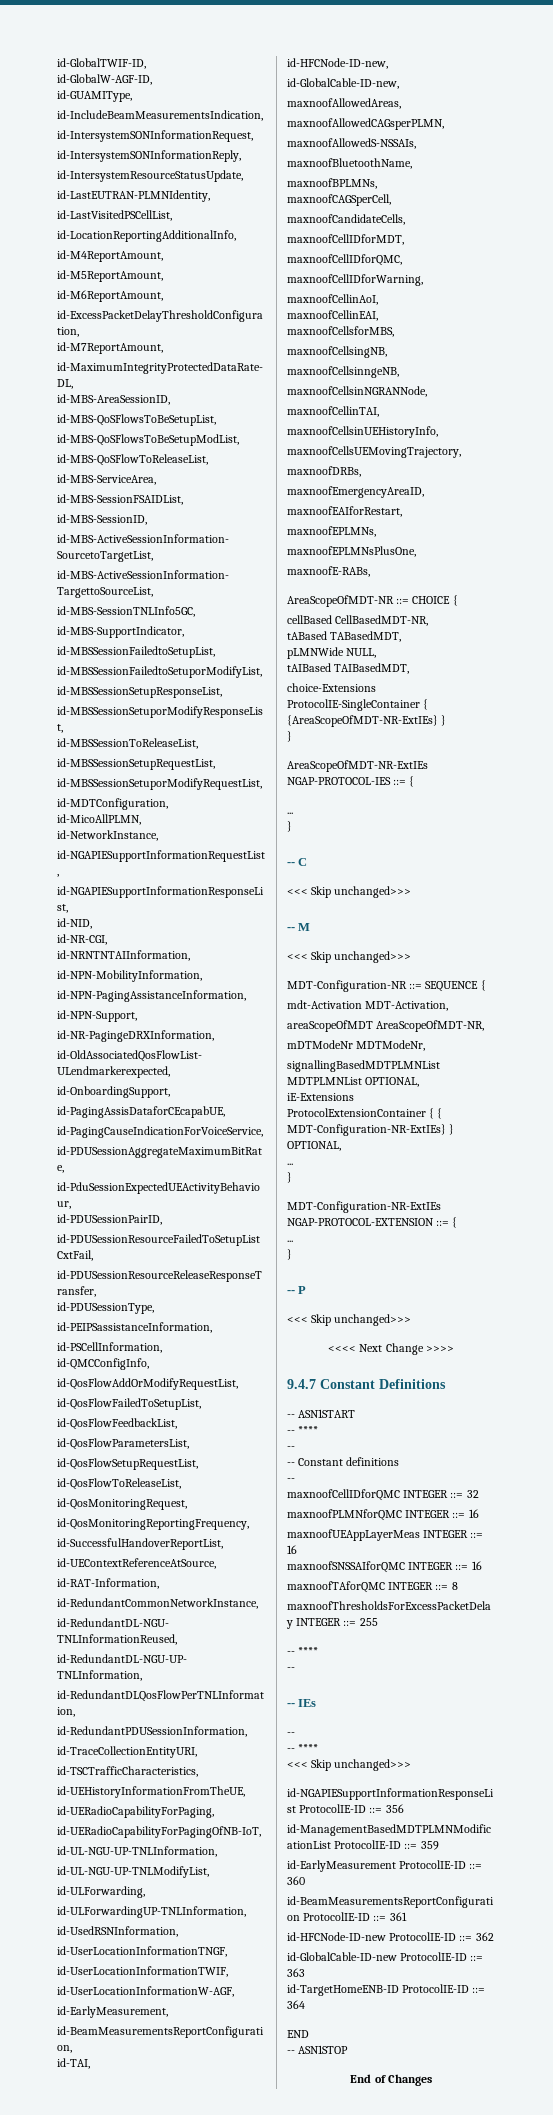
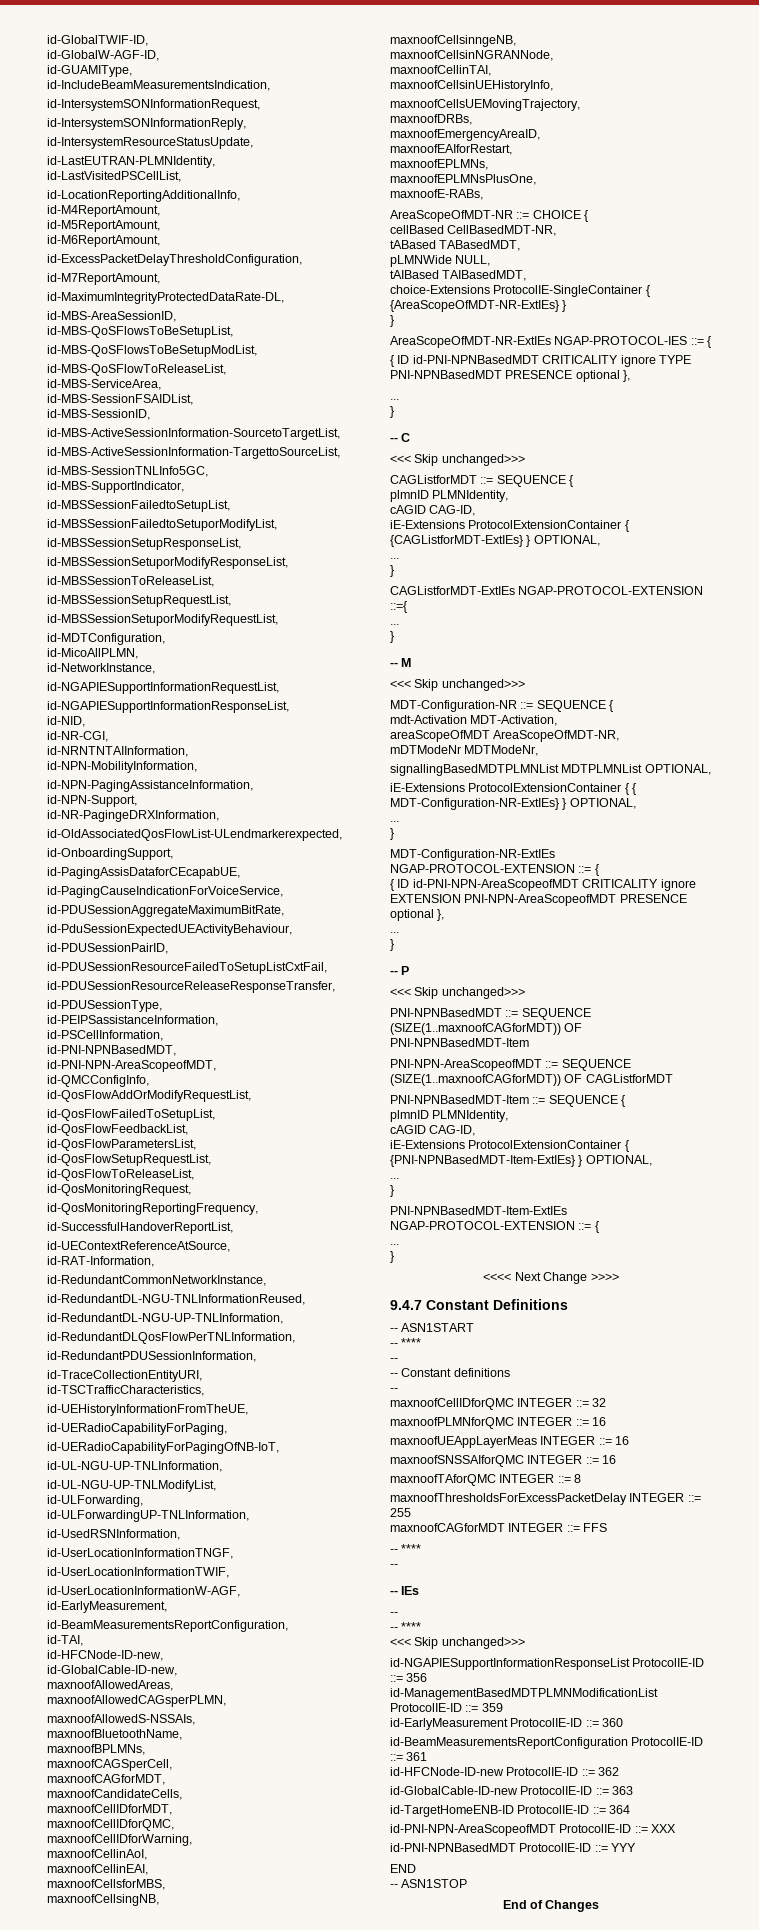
(162, 1347) none -> [47,1045,176,1056] [47,1060,216,1072] // id-PNI-NPNBasedMDT, // id-PNI-NPN-AreaScopeofMDT,
(391, 200) none -> [47,1774,165,1785] // maxnoofCAGforMDT,
(415, 781) none -> [390,355,691,367] [390,370,631,382] // { ID id-PNI-NPNBasedMDT CRITICALITY ignore TYPE PNI-NPNBasedMDT PRESENCE optional },
(412, 892) none -> [390,475,574,487] [390,490,509,502] [390,505,476,516] [390,520,629,532] [390,535,600,547] [390,558,399,559] [390,565,394,577] [390,586,704,595] [390,601,407,613] [390,624,399,625] [390,631,394,643] // CAGListforMDT ::= SEQUENCE { // plmnID PLMNIdentity, // cAGID CAG-ID, // iE-Extensions ProtocolExtensionContainer { {CAGListforMDT-ExtIEs} } OPTIONAL, // ... // } // CAGListforMDT-ExtIEs NGAP-PROTOCOL-EXTENSION ::={ // ... // }
(458, 1222) none -> [390,879,696,891] [390,894,687,906] [390,909,445,921] // { ID id-PNI-NPN-AreaScopeofMDT CRITICALITY ignore EXTENSION PNI-NPN-AreaScopeofMDT PRESENCE optional },
(412, 1320) none -> [390,1008,591,1020] [390,1023,583,1035] [390,1038,529,1047] [390,1059,631,1071] [390,1074,673,1086] [390,1095,626,1107] [390,1110,509,1122] [390,1125,476,1136] [390,1140,629,1152] [390,1155,652,1167] [390,1178,399,1179] [390,1185,394,1197] [390,1206,567,1215] [390,1221,599,1233] [390,1244,399,1245] [390,1251,394,1263] // PNI-NPNBasedMDT ::= SEQUENCE (SIZE(1..maxnoofCAGforMDT)) OF PNI-NPNBasedMDT-Item // PNI-NPN-AreaScopeofMDT ::= SEQUENCE (SIZE(1..maxnoofCAGforMDT)) OF CAGListforMDT // PNI-NPNBasedMDT-Item ::= SEQUENCE { // plmnID PLMNIdentity, // cAGID CAG-ID, // iE-Extensions ProtocolExtensionContainer { {PNI-NPNBasedMDT-Item-ExtIEs} } OPTIONAL, // ... // } // PNI-NPNBasedMDT-Item-ExtIEs NGAP-PROTOCOL-EXTENSION ::= { // ... // }
(378, 1622) none -> [390,1523,608,1532] // maxnoofCAGforMDT INTEGER ::= FFS
(305, 2004) none -> [390,1824,677,1836] [390,1843,637,1852] // id-PNI-NPN-AreaScopeofMDT ProtocolIE-ID ::= XXX // id-PNI-NPNBasedMDT ProtocolIE-ID ::= YYY

